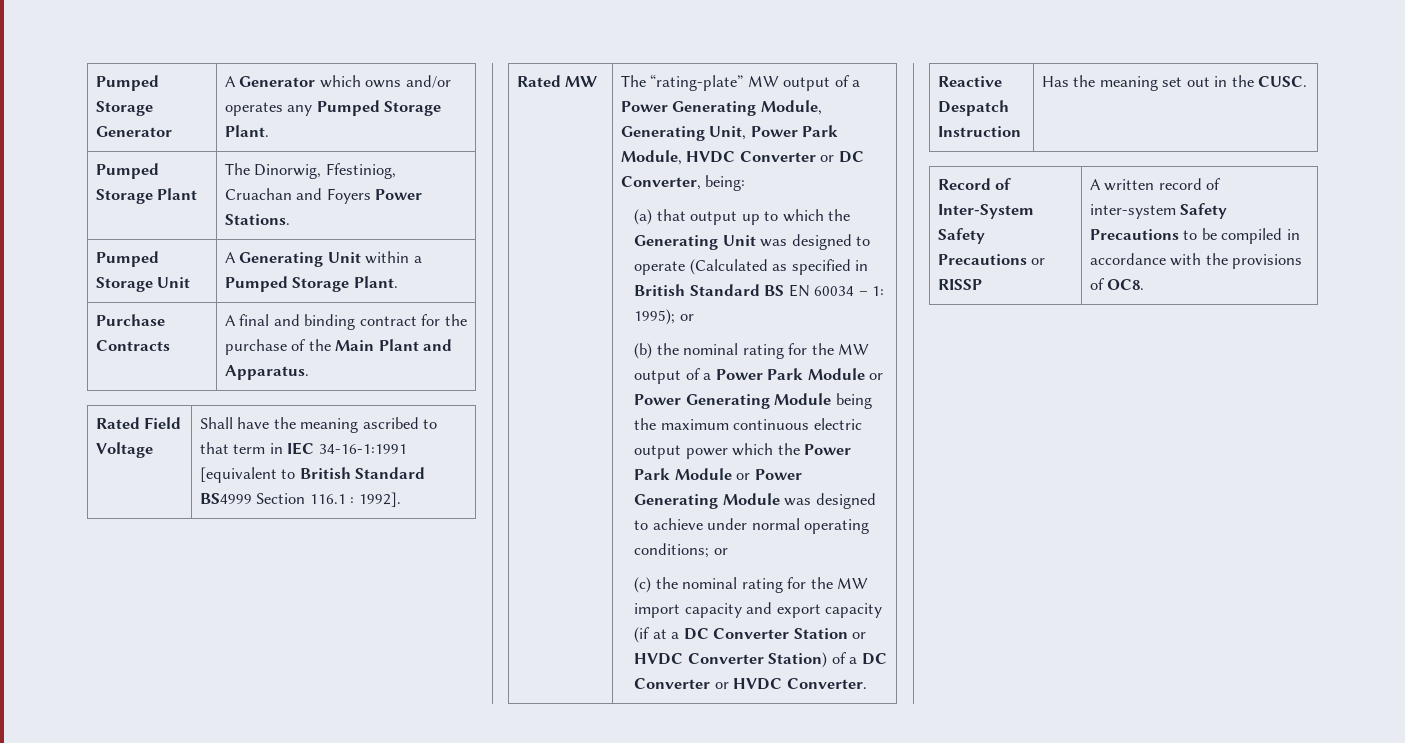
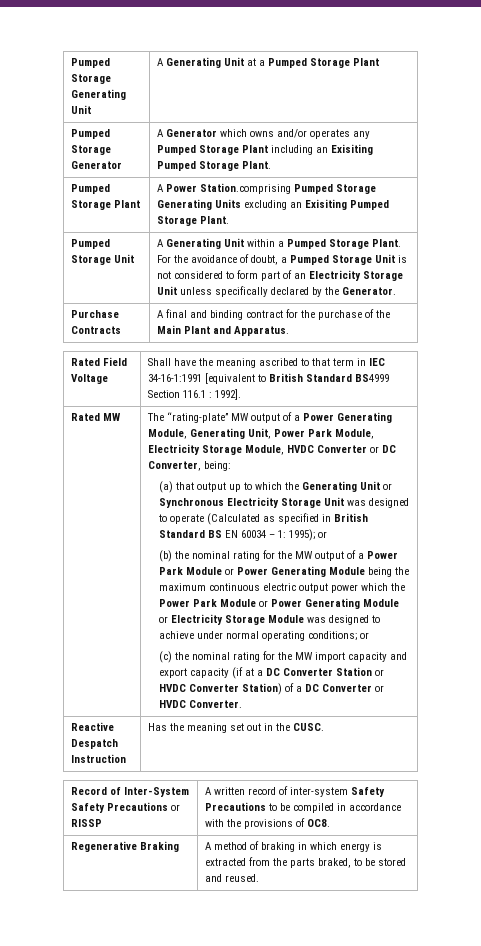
[95,75,159,91] [95,101,153,116] Pumped Storage -> [70,58,110,68] [70,74,111,84] [70,89,126,100] [70,105,92,114] [156,57,380,68] [70,129,110,139] [70,145,111,155] Pumped Storage Generating Unit | A Generating Unit at a Pumped Storage Plant // Pumped Storage
[224,125,269,137] [95,163,159,179] [95,188,198,204] [224,163,396,179] [224,188,423,204] [224,214,290,225] Plant. // Pumped Storage Plant | The Dinorwig, Ffestiniog, Cruachan and Foyers Power Stations. -> [241,144,373,155] [156,161,271,171] [70,184,110,194] [70,200,141,210] [156,183,376,194] [156,199,389,210] [156,216,229,226] Plant including an Exisiting Pumped Storage Plant. // Pumped Storage Plant | A Power Station.comprising Pumped Storage Generating Units excluding an Exisiting Pumped Storage Plant.
(398, 282) none -> [156,254,407,265] [156,270,403,281] [156,286,396,297] For the avoidance of doubt, a Pumped Storage Unit is not considered to form part of an Electricity Storage Unit unless specifically declared by the Generator.
(682, 157) none -> [147,444,284,455] Electricity Storage Module,
(756, 240) none -> [383,483,393,490] [159,497,346,508] or Synchronous Electricity Storage Unit
(780, 499) none -> [159,614,305,625] or Electricity Storage Module
(1145, 284) none -> [70,841,179,852] [204,841,382,852] [204,857,406,868] [204,874,259,882] // Regenerative Braking | A method of braking in which energy is extracted from the parts braked, to be stored and reused.

